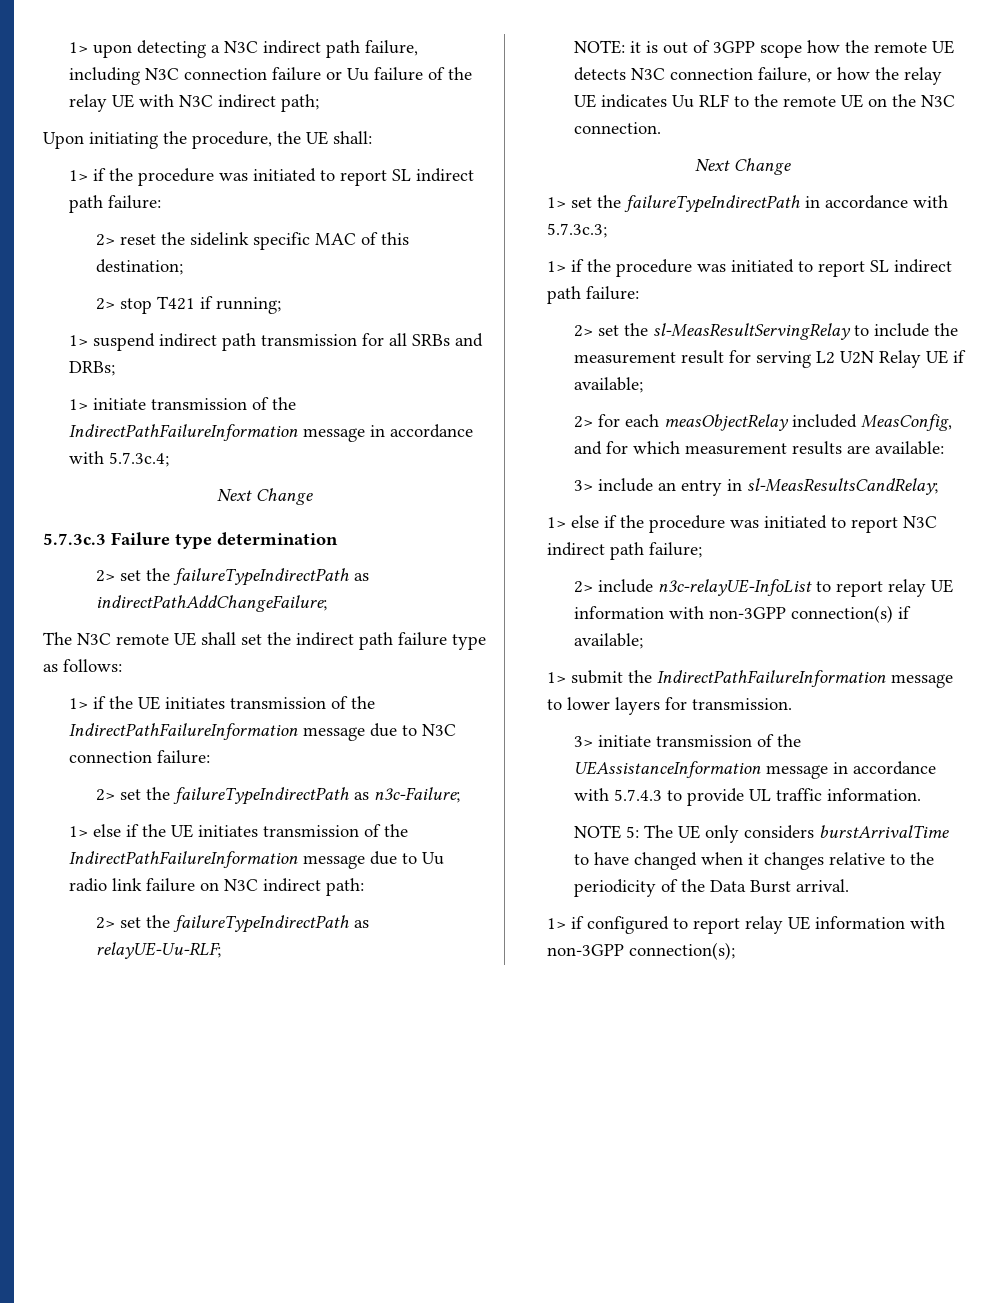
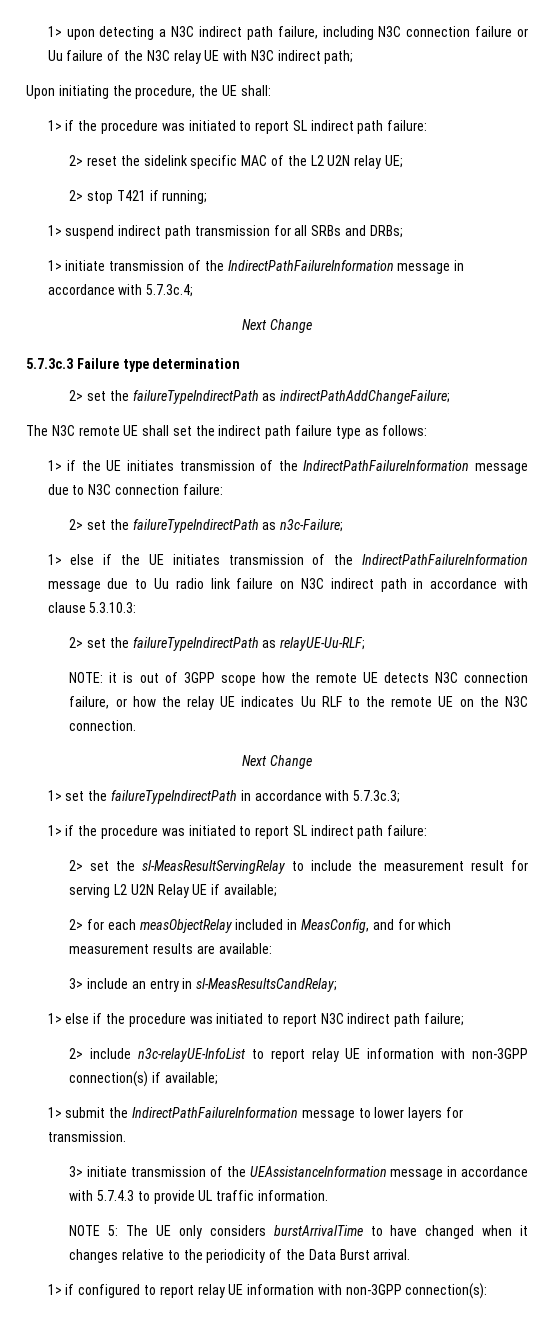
(473, 73) none -> [146,50,170,61] N3C
[380,232,409,245] [95,259,183,275] this destination; -> [287,155,403,169] the L2 U2N relay UE;
[326,878,365,896] path: -> [380,578,528,592] [47,602,137,613] path in accordance with clause 5.3.10.3:
(857, 421) none -> [287,919,298,930] in
[629,942,736,960] connection(s); -> [405,1283,488,1299] connection(s):

